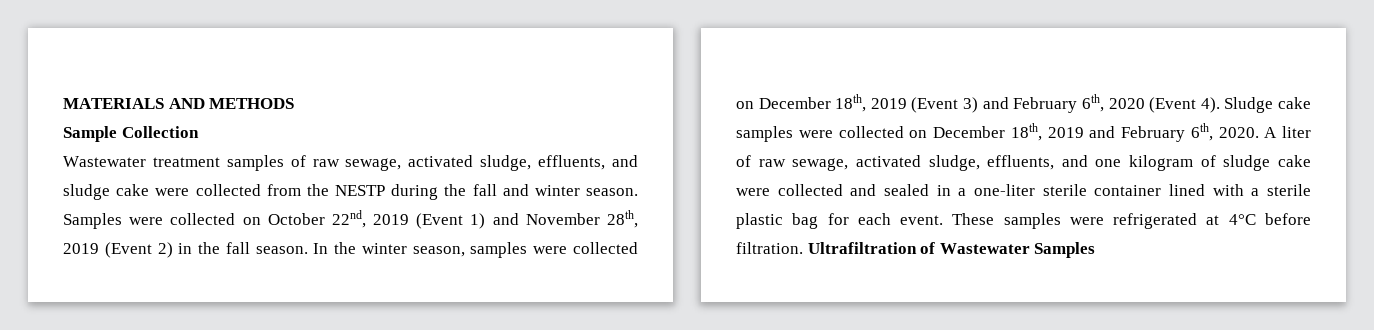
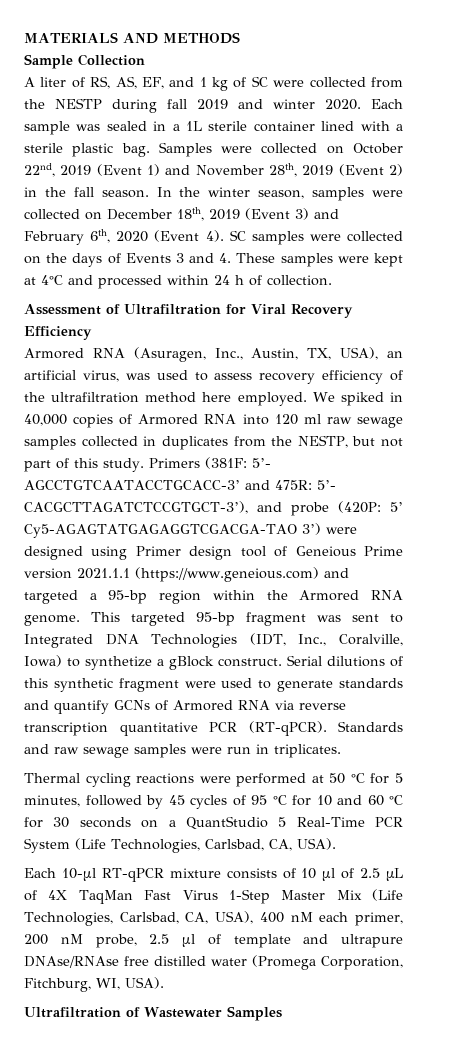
[63,155,638,171] [63,184,150,200] Wastewater treatment samples of raw sewage, activated sludge, effluents, and sludge cake -> [24,76,268,91] A liter of RS, AS, EF, and 1 kg of SC
[444,184,638,196] the fall and winter season. -> [167,99,403,110] [24,121,403,135] [24,143,150,157] fall 2019 and winter 2020. Each sample was sealed in a 1L sterile container lined with a sterile plastic bag.
[1224,97,1311,113] [736,123,1311,142] [736,155,1311,171] [736,184,1311,196] [736,213,944,229] Sludge cake samples were collected on December 18th, 2019 and February 6th, 2020. A liter of raw sewage, activated sludge, effluents, and one kilogram of sludge cake were collected and sealed in a one-liter sterile container lined with a sterile plastic bag for each event. -> [229,230,403,245] [24,253,232,267] SC samples were collected on the days of Events 3 and 4.
[1113,213,1198,229] refrigerated -> [374,253,404,267] kept
[1265,213,1311,225] [736,242,803,254] before filtration. -> [68,275,332,289] [24,304,353,318] [24,326,92,340] [24,347,403,362] [24,370,403,384] [24,392,403,406] [24,414,403,428] [24,435,403,450] [24,457,271,472] [24,480,336,490] [24,501,403,516] [24,523,357,538] [24,546,403,560] [24,567,349,582] [24,590,404,604] [24,612,403,626] [24,633,403,648] [24,655,403,670] [24,678,403,692] [24,700,346,714] [24,721,403,736] [24,744,341,758] [24,773,403,787] [24,795,403,809] [24,816,403,830] [24,838,336,853] [24,868,403,882] [24,889,403,904] [24,911,403,926] [24,934,403,948] [24,955,403,970] [24,977,164,992] and processed within 24 h of collection. // Assessment of Ultrafiltration for Viral Recovery Efficiency // Armored RNA (Asuragen, Inc., Austin, TX, USA), an artificial virus, was used to assess recovery efficiency of the ultrafiltration method here employed. We spiked in 40,000 copies of Armored RNA into 120 ml raw sewage samples collected in duplicates from the NESTP, but not part of this study. Primers (381F: 5’- AGCCTGTCAATACCTGCACC-3’ and 475R: 5’- CACGCTTAGATCTCCGTGCT-3’), and probe (420P: 5’ Cy5-AGAGTATGAGAGGTCGACGA-TAO 3’) were designed using Primer design tool of Geneious Prime version 2021.1.1 (https://www.geneious.com) and targeted a 95-bp region within the Armored RNA genome. This targeted 95-bp fragment was sent to Integrated DNA Technologies (IDT, Inc., Coralville, Iowa) to synthetize a gBlock construct. Serial dilutions of this synthetic fragment were used to generate standards and quantify GCNs of Armored RNA via reverse transcription quantitative PCR (RT-qPCR). Standards and raw sewage samples were run in triplicates. // Thermal cycling reactions were performed at 50 °C for 5 minutes, followed by 45 cycles of 95 °C for 10 and 60 °C for 30 seconds on a QuantStudio 5 Real-Time PCR System (Life Technologies, Carlsbad, CA, USA). // Each 10-μl RT-qPCR mixture consists of 10 μl of 2.5 µL of 4X TaqMan Fast Virus 1-Step Master Mix (Life Technologies, Carlsbad, CA, USA), 400 nM each primer, 200 nM probe, 2.5 μl of template and ultrapure DNAse/RNAse free distilled water (Promega Corporation, Fitchburg, WI, USA). //

